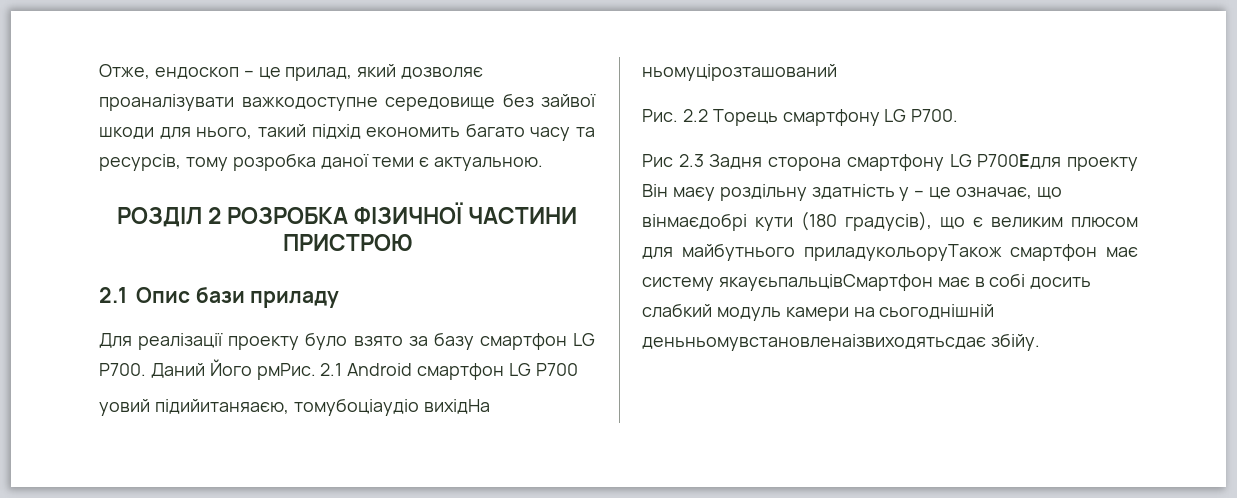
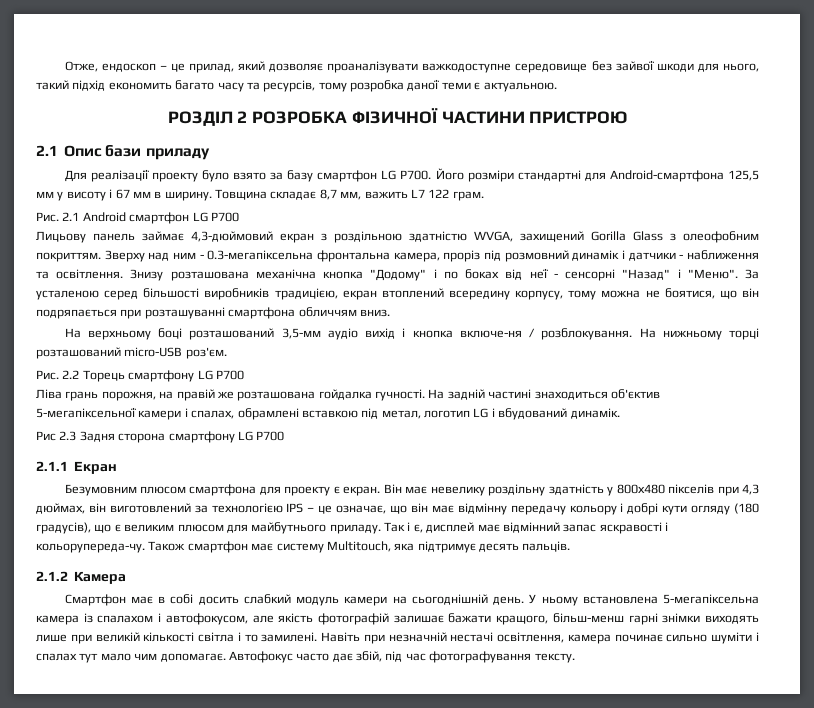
[150,359,316,380] Даний Його рмРис. -> [435,168,759,182] [36,189,484,201] [36,212,59,222] Його розміри стандартні для Android-смартфона 125,5 мм у висоту і 67 мм в ширину. Товщина складає 8,7 мм, важить L7 122 грам. // Рис.
[99,398,490,416] [642,64,837,81] уовий підийитаняаєю, томубоціаудіо вихідНа ньомуцірозташований -> [36,231,759,243] [36,250,759,262] [36,268,760,281] [36,288,759,300] [36,307,390,319] [64,328,760,340] [36,347,227,359] Лицьову панель займає 4,3-дюймовий екран з роздільною здатністю WVGA, захищений Gorilla Glass з олеофобним покриттям. Зверху над ним - 0.3-мегапіксельна фронтальна камера, проріз під розмовний динамік і датчики - наближення та освітлення. Знизу розташована механічна кнопка "Додому" і по боках від неї - сенсорні "Назад" і "Меню". За усталеною серед більшості виробників традицією, екран втоплений всередину корпусу, тому можна не боятися, що він подряпається при розташуванні смартфона обличчям вниз. // На верхньому боці розташований 3,5-мм аудіо вихід і кнопка включе-ня / розблокування. На нижньому торці розташований micro-USB роз'єм.
[911,109,959,122] P700. -> [215,370,244,380] [36,389,660,401] [36,407,620,420] P700 // Ліва грань порожня, на правій же розташована гойдалка гучності. На задній частині знаходиться об'єктив 5-мегапіксельної камери і спалах, обрамлені вставкою під метал, логотип LG і вбудований динамік.
[977,154,1138,171] [642,184,1062,201] [642,213,793,231] P700Едля проекту Він маєу роздільну здатність у – це означає, що вінмаєдобрі кути -> [256,431,285,441] [36,461,118,474] [64,484,760,496] [36,503,731,515] P700 // 2.1.1 Екран // Безумовним плюсом смартфона для проекту є екран. Він має невелику роздільну здатність у 800х480 пікселів при 4,3 дюймах, він виготовлений за технологією IPS – це означає, що він має відмінну передачу кольору і добрі кути огляду
[803,244,1138,261] [642,274,933,291] приладукольоруТакож смартфон має систему якауєьпальцівСмартфон -> [329,522,668,534] [36,541,571,553] [36,571,127,584] [64,594,126,606] приладу. Так і є, дисплей має відмінний запас яскравості і кольорупереда-чу. Також смартфон має систему Multitouch, яка підтримує десять пальців. // 2.1.2 Камера // Смартфон
[642,333,1040,351] деньньомувстановленаізвиходятьсдає збійу. -> [493,594,760,606] [36,613,759,625] [36,632,759,644] [36,651,575,663] день. У ньому встановлена 5-мегапіксельна камера із спалахом і автофокусом, але якість фотографій залишає бажати кращого, більш-менш гарні знімки виходять лише при великій кількості світла і то замилені. Навіть при незначній нестачі освітлення, камера починає сильно шуміти і спалах тут мало чим допомагає. Автофокус часто дає збій, під час фотографування тексту.

